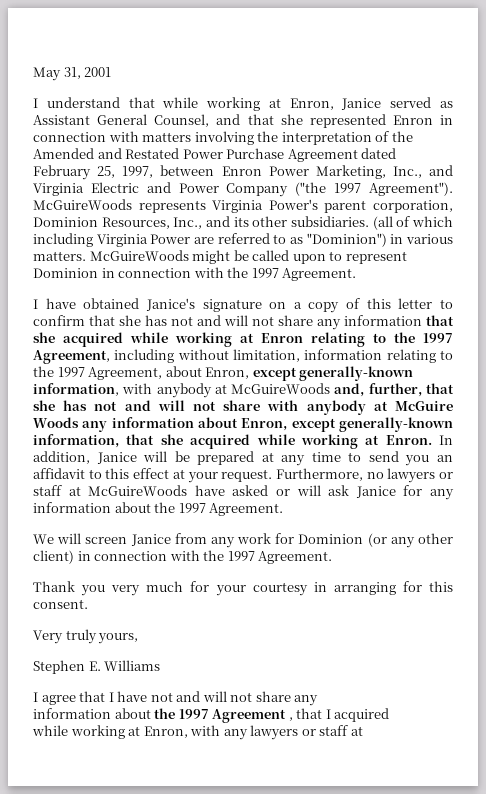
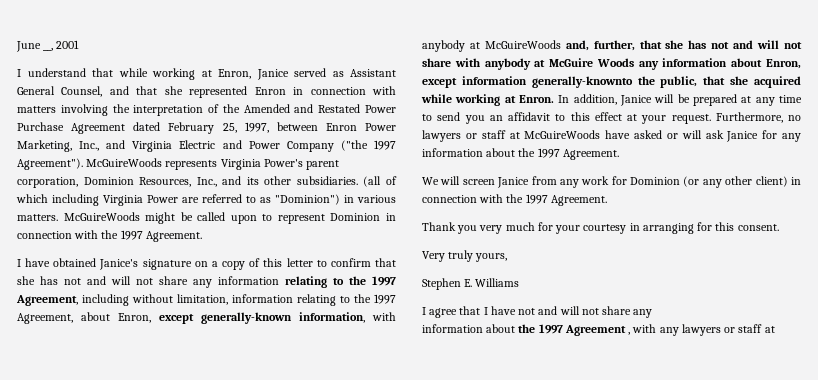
[33,67,81,81] May 31, -> [16,41,54,52] June __,
[426,315,454,326] [33,332,303,347] that she acquired while working at Enron -> (279, 280) none
[339,417,453,432] [33,434,119,448] generally-known information, -> [461,76,698,88] information generally-knownto the public,
[296,708,390,722] [32,725,188,739] that I acquired // while working at Enron, -> (631, 333) none

